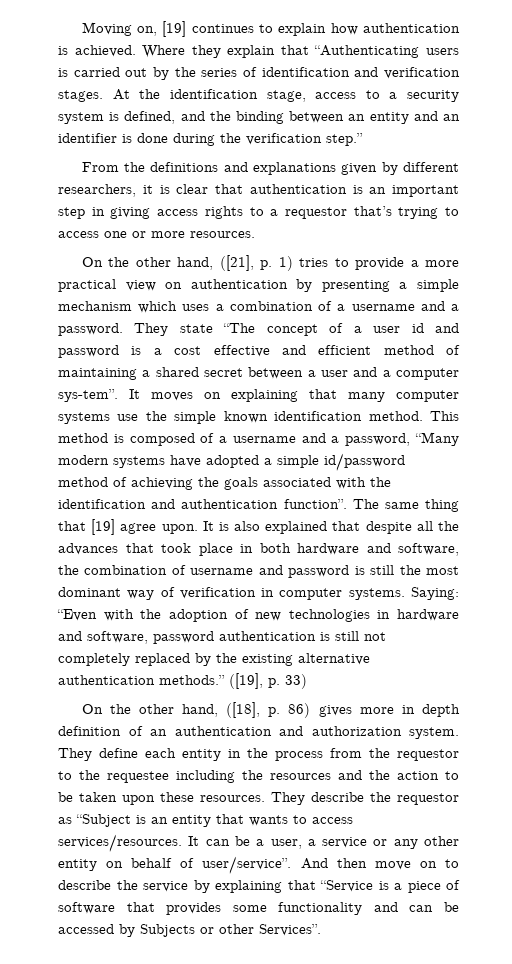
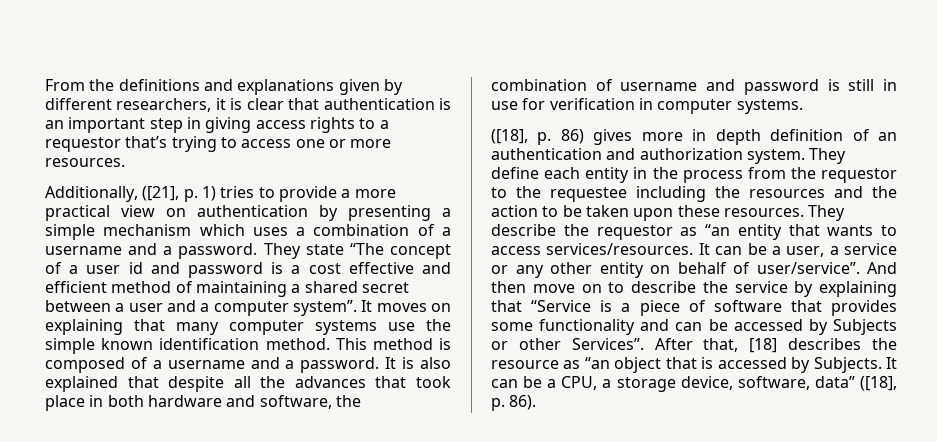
[81,21,460,37] [58,45,459,58] [58,67,460,80] [58,89,459,102] [58,111,460,124] [58,133,363,146] Moving on, [19] continues to explain how authentication is achieved. Where they explain that “Authenticating users is carried out by the series of identification and verification stages. At the identification stage, access to a security system is defined, and the binding between an entity and an identifier is done during the verification step.” // -> (45, 85) none
[81,257,214,270] On the other hand, -> [45,186,138,202] Additionally,
[58,389,118,402] sys-tem”. -> [293,300,357,316] system”.
[345,432,459,446] [58,453,405,471] [58,477,391,490] [58,499,460,512] [58,519,198,535] password, “Many modern systems have adopted a simple id/password method of achieving the goals associated with the identification and authentication function”. The same thing that [19] agree upon. -> [300,357,380,373] password.
[399,565,460,575] [58,587,175,600] the most dominant way of -> [883,79,897,91] [491,98,546,110] in use for
[411,587,459,600] [57,609,459,622] [58,631,386,644] [58,653,370,666] [58,673,307,689] [81,704,219,717] Saying: “Even with the adoption of new technologies in hardware and software, password authentication is still not completely replaced by the existing alternative authentication methods.” ([19], p. 33) // On the other hand, -> (803, 106) //
[76,814,168,827] “Subject is an -> [705,224,730,236] “an
(321, 930) none -> [654,338,897,353] [491,357,897,373] [491,376,897,392] [491,395,537,411] After that, [18] describes the resource as “an object that is accessed by Subjects. It can be a CPU, a storage device, software, data” ([18], p. 86).

